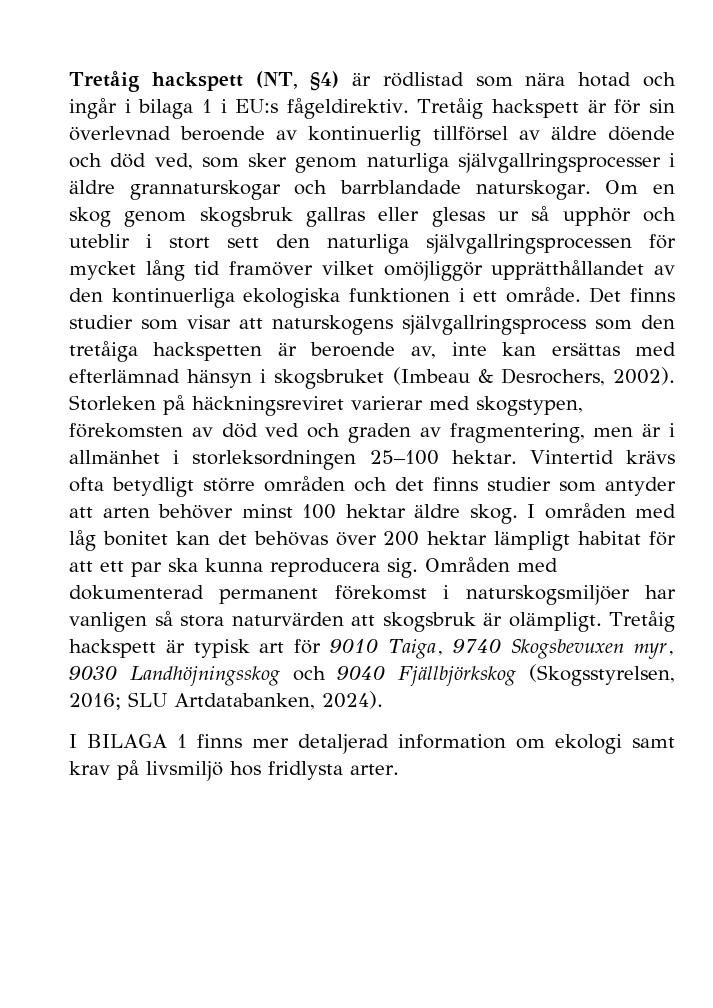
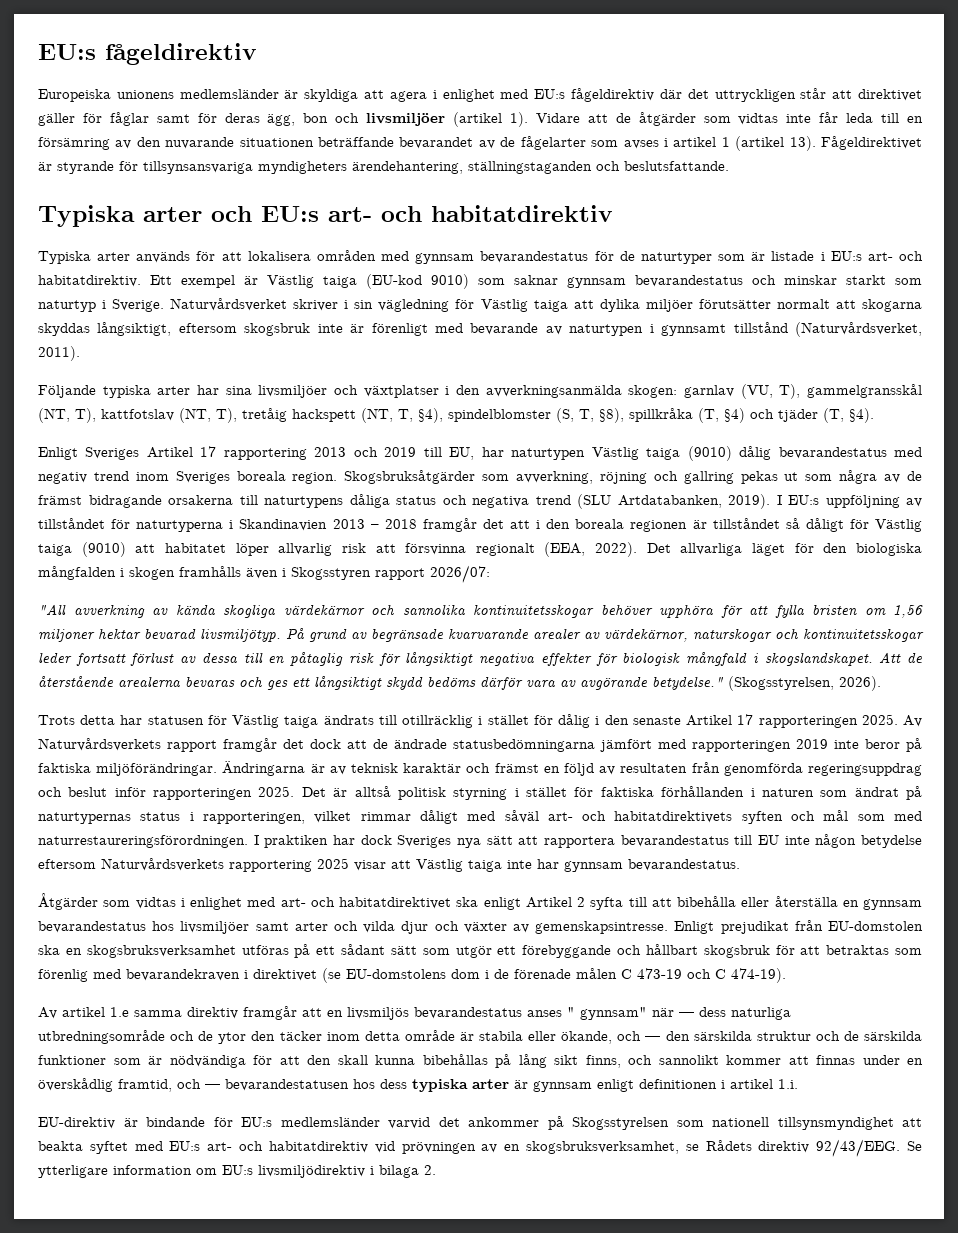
[69,70,676,92] [69,98,675,119] [69,126,675,146] [69,153,675,173] [69,180,675,200] [69,206,676,227] [69,234,676,254] [69,260,675,281] [69,287,675,308] [69,315,675,335] [69,341,676,362] [69,367,675,389] [69,395,583,416] [69,423,675,443] [69,450,675,470] [69,476,676,497] [69,503,676,524] [69,530,676,551] [69,557,558,578] [69,585,676,605] [69,611,676,632] [69,639,676,659] [69,664,675,686] [69,691,383,710] [69,734,675,754] [69,760,399,781] Tretåig hackspett (NT, §4) är rödlistad som nära hotad och ingår i bilaga 1 i EU:s fågeldirektiv. Tretåig hackspett är för sin överlevnad beroende av kontinuerlig tillförsel av äldre döende och död ved, som sker genom naturliga självgallringsprocesser i äldre grannaturskogar och barrblandade naturskogar. Om en skog genom skogsbruk gallras eller glesas ur så upphör och uteblir i stort sett den naturliga självgallringsprocessen för mycket lång tid framöver vilket omöjliggör upprätthållandet av den kontinuerliga ekologiska funktionen i ett område. Det finns studier som visar att naturskogens självgallringsprocess som den tretåiga hackspetten är beroende av, inte kan ersättas med efterlämnad hänsyn i skogsbruket (Imbeau & Desrochers, 2002). Storleken på häckningsreviret varierar med skogstypen, förekomsten av död ved och graden av fragmentering, men är i allmänhet i storleksordningen 25–100 hektar. Vintertid krävs ofta betydligt större områden och det finns studier som antyder att arten behöver minst 100 hektar äldre skog. I områden med låg bonitet kan det behövas över 200 hektar lämpligt habitat för att ett par ska kunna reproducera sig. Områden med dokumenterad permanent förekomst i naturskogsmiljöer har vanligen så stora naturvärden att skogsbruk är olämpligt. Tretåig hackspett är typisk art för 9010 Taiga, 9740 Skogsbevuxen myr, 9030 Landhöjningsskog och 9040 Fjällbjörkskog (Skogsstyrelsen, 2016; SLU Artdatabanken, 2024). // I BILAGA 1 finns mer detaljerad information om ekologi samt krav på livsmiljö hos fridlysta arter. -> [38,43,257,65] [38,88,923,102] [38,112,923,127] [38,136,922,151] [38,161,729,174] [38,205,613,227] [38,250,923,264] [38,274,922,289] [38,298,922,312] [38,322,923,337] [38,346,80,361] [38,384,922,399] [38,408,874,423] [38,446,923,461] [38,470,922,484] [38,494,922,509] [38,518,923,532] [38,542,922,557] [38,565,490,583] [38,604,923,618] [38,628,924,642] [38,652,923,666] [38,676,881,691] [38,714,922,728] [38,738,922,752] [38,761,923,776] [38,786,922,800] [38,810,922,824] [38,834,922,848] [38,858,740,872] [38,893,922,910] [38,920,923,934] [38,944,923,958] [38,968,786,983] [38,1006,791,1020] [38,1030,923,1044] [38,1054,923,1068] [38,1078,798,1092] [38,1116,922,1130] [38,1139,922,1157] [38,1165,436,1178] EU:s fågeldirektiv // Europeiska unionens medlemsländer är skyldiga att agera i enlighet med EU:s fågeldirektiv där det uttryckligen står att direktivet gäller för fåglar samt för deras ägg, bon och livsmiljöer (artikel 1). Vidare att de åtgärder som vidtas inte får leda till en försämring av den nuvarande situationen beträffande bevarandet av de fågelarter som avses i artikel 1 (artikel 13). Fågeldirektivet är styrande för tillsynsansvariga myndigheters ärendehantering, ställningstaganden och beslutsfattande. // Typiska arter och EU:s art- och habitatdirektiv // Typiska arter används för att lokalisera områden med gynnsam bevarandestatus för de naturtyper som är listade i EU:s art- och habitatdirektiv. Ett exempel är Västlig taiga (EU-kod 9010) som saknar gynnsam bevarandestatus och minskar starkt som naturtyp i Sverige. Naturvårdsverket skriver i sin vägledning för Västlig taiga att dylika miljöer förutsätter normalt att skogarna skyddas långsiktigt, eftersom skogsbruk inte är förenligt med bevarande av naturtypen i gynnsamt tillstånd (Naturvårdsverket, 2011). // Följande typiska arter har sina livsmiljöer och växtplatser i den avverkningsanmälda skogen: garnlav (VU, T), gammelgransskål (NT, T), kattfotslav (NT, T), tretåig hackspett (NT, T, §4), spindelblomster (S, T, §8), spillkråka (T, §4) och tjäder (T, §4). // Enligt Sveriges Artikel 17 rapportering 2013 och 2019 till EU, har naturtypen Västlig taiga (9010) dålig bevarandestatus med negativ trend inom Sveriges boreala region. Skogsbruksåtgärder som avverkning, röjning och gallring pekas ut som några av de främst bidragande orsakerna till naturtypens dåliga status och negativa trend (SLU Artdatabanken, 2019). I EU:s uppföljning av tillståndet för naturtyperna i Skandinavien 2013 – 2018 framgår det att i den boreala regionen är tillståndet så dåligt för Västlig taiga (9010) att habitatet löper allvarlig risk att försvinna regionalt (EEA, 2022). Det allvarliga läget för den biologiska mångfalden i skogen framhålls även i Skogsstyren rapport 2026/07: // "All avverkning av kända skogliga värdekärnor och sannolika kontinuitetsskogar behöver upphöra för att fylla bristen om 1,56 miljoner hektar bevarad livsmiljötyp. På grund av begränsade kvarvarande arealer av värdekärnor, naturskogar och kontinuitetsskogar leder fortsatt förlust av dessa till en påtaglig risk för långsiktigt negativa effekter för biologisk mångfald i skogslandskapet. Att de återstående arealerna bevaras och ges ett långsiktigt skydd bedöms därför vara av avgörande betydelse." (Skogsstyrelsen, 2026). // Trots detta har statusen för Västlig taiga ändrats till otillräcklig i stället för dålig i den senaste Artikel 17 rapporteringen 2025. Av Naturvårdsverkets rapport framgår det dock att de ändrade statusbedömningarna jämfört med rapporteringen 2019 inte beror på faktiska miljöförändringar. Ändringarna är av teknisk karaktär och främst en följd av resultaten från genomförda regeringsuppdrag och beslut inför rapporteringen 2025. Det är alltså politisk styrning i stället för faktiska förhållanden i naturen som ändrat på naturtypernas status i rapporteringen, vilket rimmar dåligt med såväl art- och habitatdirektivets syften och mål som med naturrestaureringsförordningen. I praktiken har dock Sveriges nya sätt att rapportera bevarandestatus till EU inte någon betydelse eftersom Naturvårdsverkets rapportering 2025 visar att Västlig taiga inte har gynnsam bevarandestatus. // Åtgärder som vidtas i enlighet med art- och habitatdirektivet ska enligt Artikel 2 syfta till att bibehålla eller återställa en gynnsam bevarandestatus hos livsmiljöer samt arter och vilda djur och växter av gemenskapsintresse. Enligt prejudikat från EU-domstolen ska en skogsbruksverksamhet utföras på ett sådant sätt som utgör ett förebyggande och hållbart skogsbruk för att betraktas som förenlig med bevarandekraven i direktivet (se EU-domstolens dom i de förenade målen C 473-19 och C 474-19). // Av artikel 1.e samma direktiv framgår att en livsmiljös bevarandestatus anses " gynnsam" när — dess naturliga utbredningsområde och de ytor den täcker inom detta område är stabila eller ökande, och — den särskilda struktur och de särskilda funktioner som är nödvändiga för att den skall kunna bibehållas på lång sikt finns, och sannolikt kommer att finnas under en överskådlig framtid, och — bevarandestatusen hos dess typiska arter är gynnsam enligt definitionen i artikel 1.i. // EU-direktiv är bindande för EU:s medlemsländer varvid det ankommer på Skogsstyrelsen som nationell tillsynsmyndighet att beakta syftet med EU:s art- och habitatdirektiv vid prövningen av en skogsbruksverksamhet, se Rådets direktiv 92/43/EEG. Se ytterligare information om EU:s livsmiljödirektiv i bilaga 2.

